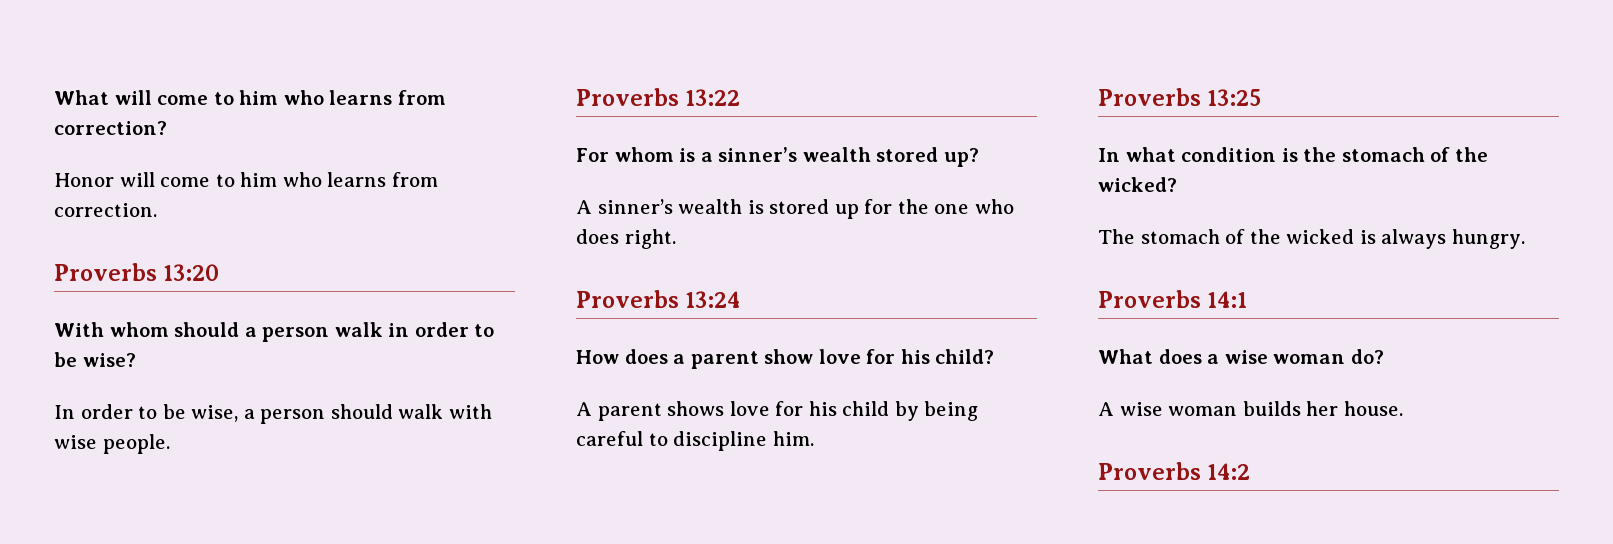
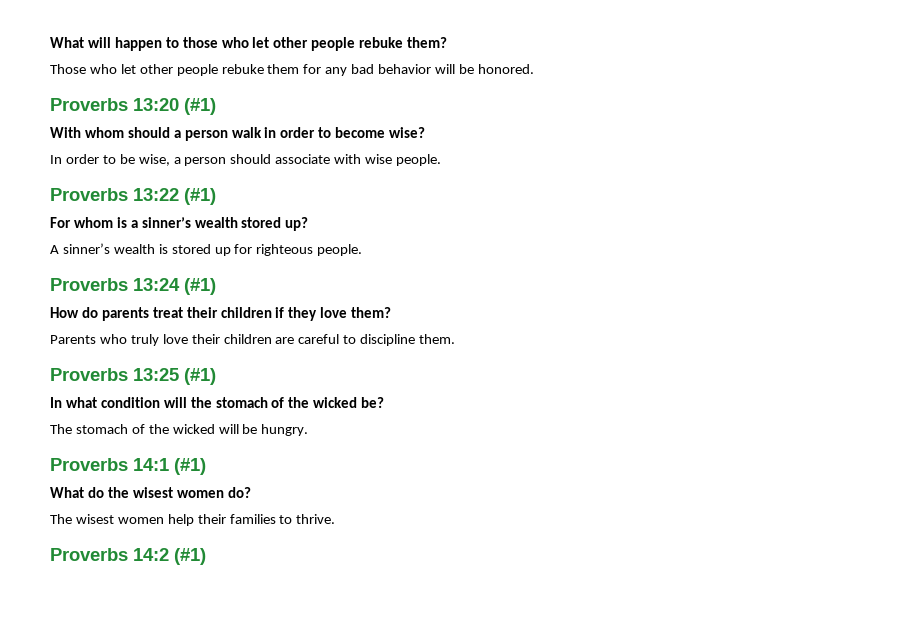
[157,90,446,105] [54,121,167,135] [54,172,438,187] [54,203,157,217] come to him who learns from correction? // Honor will come to him who learns from correction. -> [114,37,448,51] [50,64,534,76] happen to those who let other people rebuke them? // Those who let other people rebuke them for any bad behavior will be honored.
(220, 272) none -> [184,98,216,115] (#1)
[54,352,77,367] be -> [335,127,386,138] become
[398,404,444,419] walk -> [275,154,331,164] associate
(741, 97) none -> [184,188,216,205] (#1)
[897,199,1014,214] [576,229,676,249] the one who does right. -> [256,244,363,256] righteous people.
(741, 299) none -> [184,278,216,295] (#1)
[624,349,995,369] [576,401,979,421] does a parent show love for his child? // A parent shows love for his child by being -> [81,307,392,321] [50,334,295,346] do parents treat their children if they love them? // Parents who truly love their children are
[772,431,814,446] him. -> [419,334,456,344] them.
(1262, 97) none -> [184,368,216,385] (#1)
[1281,148,1298,162] is -> [163,397,187,408] will
[1098,177,1177,192] wicked? -> [313,397,385,408] wicked be?
[1359,229,1447,249] is always -> [218,424,258,434] will be
[1098,349,1384,364] [1098,401,1403,416] // What does a wise woman do? // A wise woman builds her house. -> [174,458,206,475] [50,487,251,498] [50,514,336,526] (#1) // What do the wisest women do? // The wisest women help their families to thrive.
(1251, 471) none -> [174,548,206,565] (#1)

